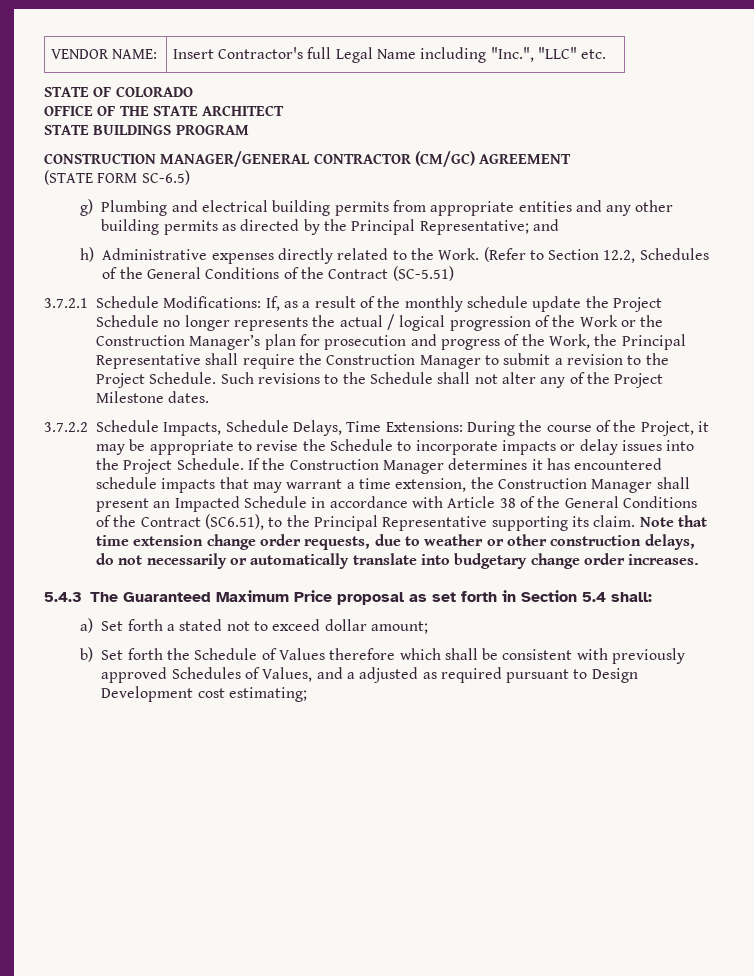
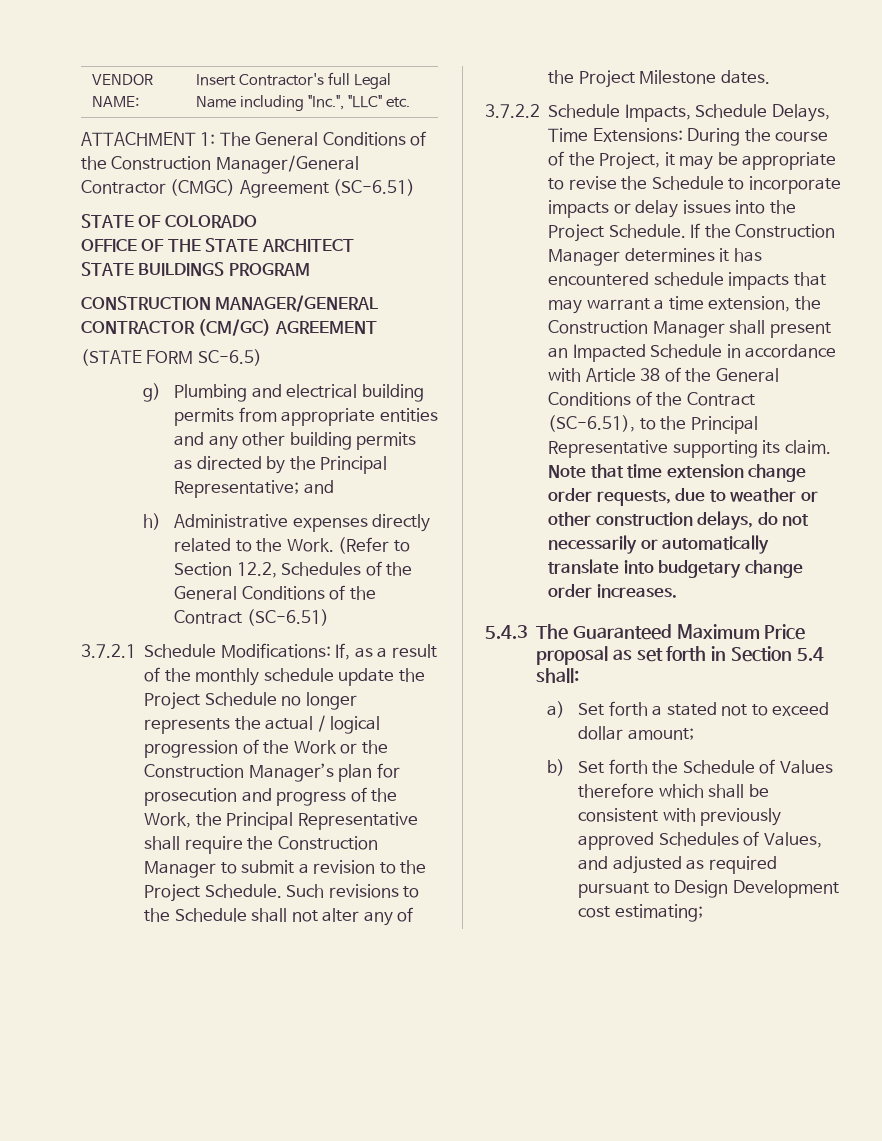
(607, 54) none -> [81,131,427,146] [81,155,359,174] [81,179,416,198] // ATTACHMENT 1: The General Conditions of the Construction Manager/General Contractor (CMGC) Agreement (SC-6.51)
[392,266,454,281] (SC-5.51) -> [246,609,329,626] (SC-6.51)
[204,514,264,530] (SC6.51), -> [548,415,636,432] (SC-6.51),
[346,672,355,679] a -> (609, 863) none

